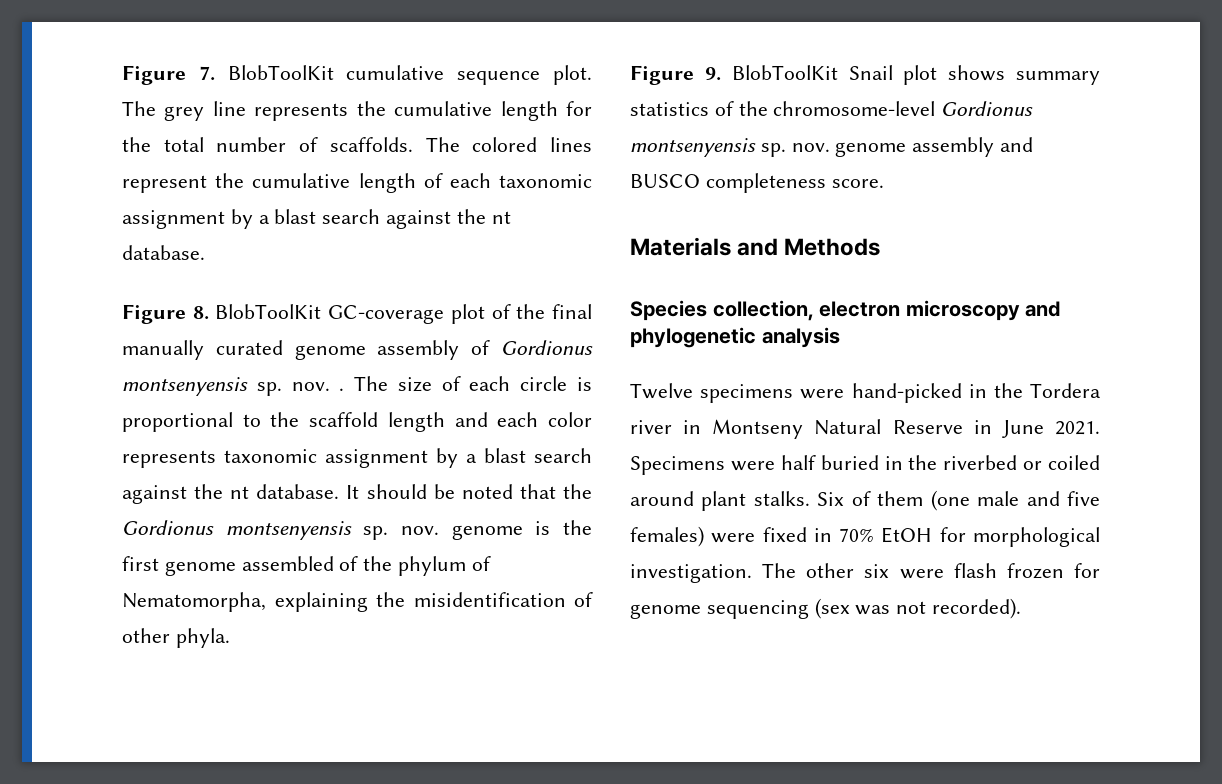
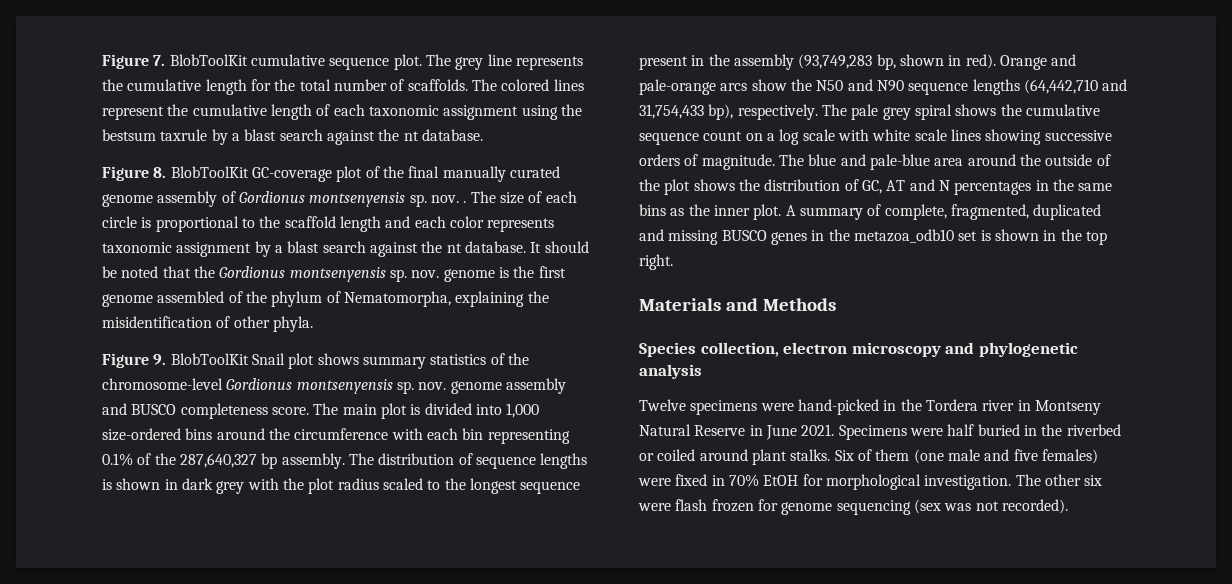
(225, 219) none -> [521,104,582,120] [102,129,208,141] using the bestsum taxrule
(884, 183) none -> [313,403,540,419] [102,428,570,444] [102,453,588,469] [102,478,581,494] [639,54,1077,70] [639,79,1128,95] [639,104,1100,120] [639,129,1112,145] [639,154,1111,170] [639,179,1113,195] [639,204,1102,220] [639,229,1107,245] [639,254,673,270] The main plot is divided into 1,000 size-ordered bins around the circumference with each bin representing 0.1% of the 287,640,327 bp assembly. The distribution of sequence lengths is shown in dark grey with the plot radius scaled to the longest sequence present in the assembly (93,749,283 bp, shown in red). Orange and pale-orange arcs show the N50 and N90 sequence lengths (64,442,710 and 31,754,433 bp), respectively. The pale grey spiral shows the cumulative sequence count on a log scale with white scale lines showing successive orders of magnitude. The blue and pale-blue area around the outside of the plot shows the distribution of GC, AT and N percentages in the same bins as the inner plot. A summary of complete, fragmented, duplicated and missing BUSCO genes in the metazoa_odb10 set is shown in the top right.

